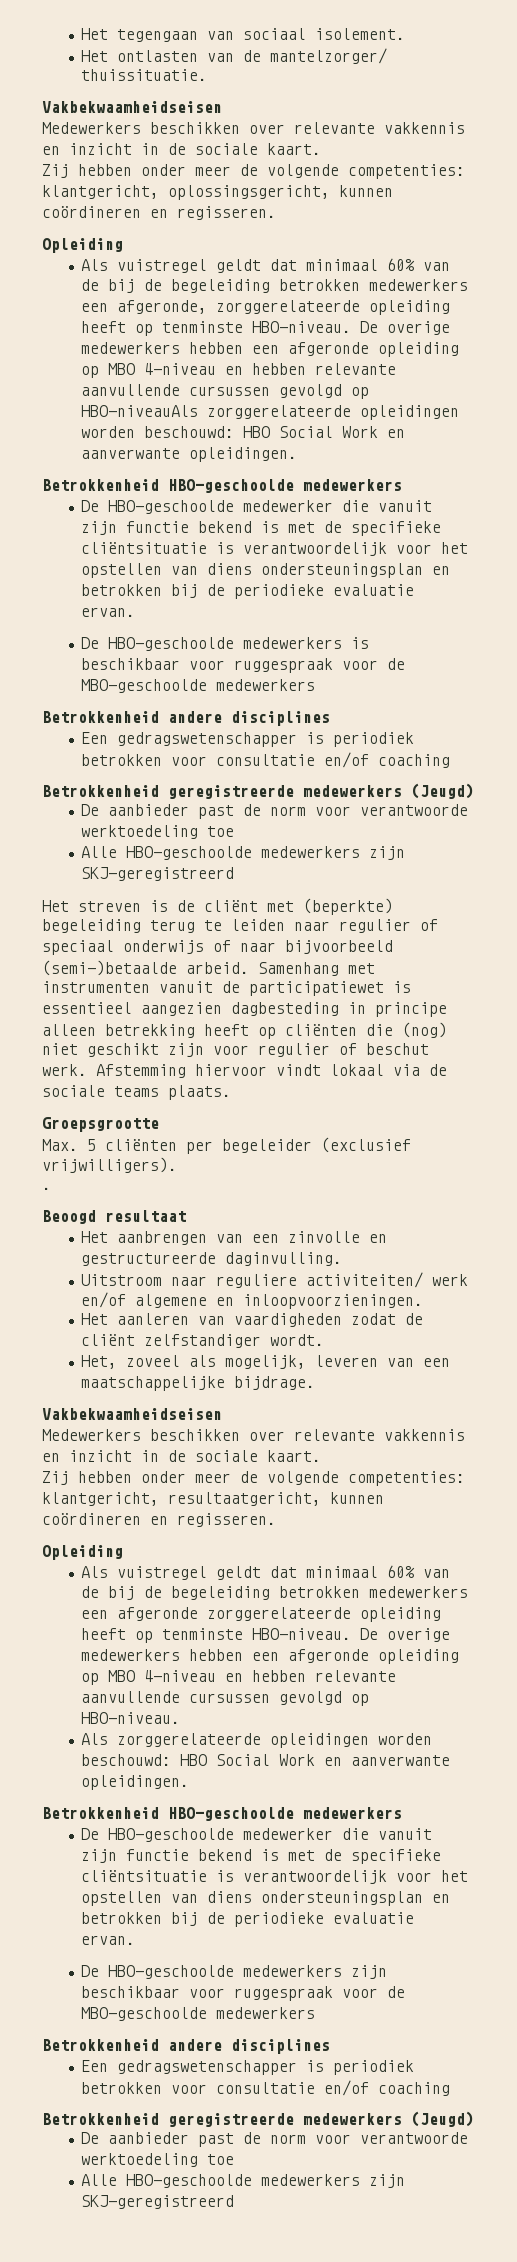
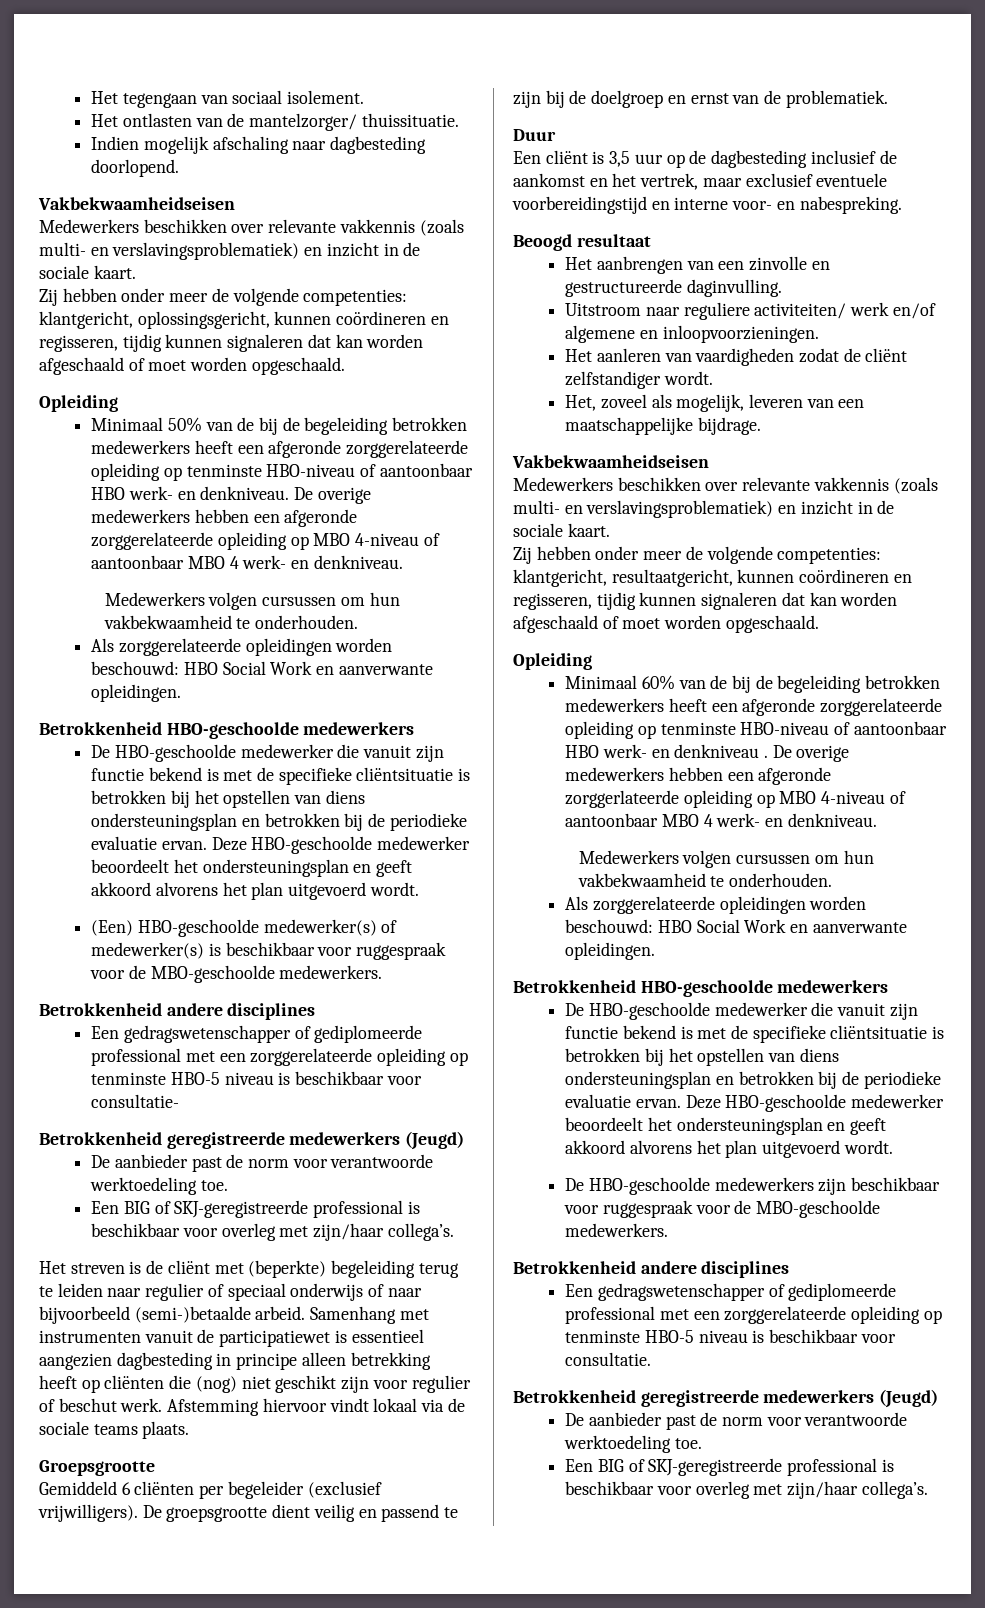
[42,101,222,113] [42,122,465,134] // Vakbekwaamheidseisen // Medewerkers beschikken over relevante vakkennis -> [91,136,426,154] [91,159,180,177] [38,197,235,210] [39,219,464,236] [39,242,300,260] // Indien mogelijk afschaling naar dagbesteding doorlopend. // Vakbekwaamheidseisen // Medewerkers beschikken over relevante vakkennis (zoals multi- en verslavingsproblematiek)
[177,206,276,220] [42,238,123,253] [80,258,450,273] [80,279,468,293] [80,300,450,315] [80,321,450,336] [80,342,459,357] [80,363,396,378] [80,384,369,399] [80,405,198,417] regisseren. // Opleiding // Als vuistregel geldt dat minimaal 60% van de bij de begeleiding betrokken medewerkers een afgeronde, zorggerelateerde opleiding heeft op tenminste HBO-niveau. De overige medewerkers hebben een afgeronde opleiding op MBO 4-niveau en hebben relevante aanvullende cursussen gevolgd op HBO-niveauAls -> [39,334,424,352] [39,357,345,375] [39,395,118,412] [91,417,468,435] [91,440,468,458] [91,463,473,481] [91,486,371,504] [91,509,358,527] [91,532,440,550] [91,555,403,569] [104,592,400,610] [103,615,359,629] [91,638,115,652] regisseren, tijdig kunnen signaleren dat kan worden afgeschaald of moet worden opgeschaald. // Opleiding // Minimaal 50% van de bij de begeleiding betrokken medewerkers heeft een afgeronde zorggerelateerde opleiding op tenminste HBO-niveau of aantoonbaar HBO werk- en denkniveau. De overige medewerkers hebben een afgeronde zorggerelateerde opleiding op MBO 4-niveau of aantoonbaar MBO 4 werk- en denkniveau. // Medewerkers volgen cursussen om hun vakbekwaamheid te onderhouden. // Als
[242,542,432,556] verantwoordelijk voor -> [91,790,190,808] betrokken bij
[80,637,342,651] // De HBO-geschoolde medewerkers -> [211,836,470,854] [91,859,412,877] [91,882,419,900] [91,919,398,937] [91,942,205,959] Deze HBO-geschoolde medewerker beoordeelt het ondersteuningsplan en geeft akkoord alvorens het plan uitgevoerd wordt. // (Een) HBO-geschoolde medewerker(s) of medewerker(s)
[215,679,315,691] [42,711,330,726] [80,732,414,747] [80,752,450,768] medewerkers // Betrokkenheid andere disciplines // Een gedragswetenschapper is periodiek betrokken voor consultatie en/of coaching -> [279,965,383,979] [39,1003,316,1020] [91,1025,423,1043] [91,1048,468,1066] [91,1071,422,1085] [91,1094,180,1108] medewerkers. // Betrokkenheid andere disciplines // Een gedragswetenschapper of gediplomeerde professional met een zorggerelateerde opleiding op tenminste HBO-5 niveau is beschikbaar voor consultatie-
[206,826,234,837] [80,846,405,860] [80,867,234,881] toe // Alle HBO-geschoolde medewerkers zijn SKJ-geregistreerd -> [200,1180,228,1191] [91,1200,420,1218] [91,1223,454,1241] toe. // Een BIG of SKJ-geregistreerde professional is beschikbaar voor overleg met zijn/haar collega’s.
[42,1139,96,1151] Max. 5 -> [39,1481,131,1495] Gemiddeld 6
[42,1187,51,1190] // . -> [142,1504,459,1522] [513,90,888,108] [513,129,556,141] [513,150,897,168] [513,173,888,190] [512,196,902,214] De groepsgrootte dient veilig en passend te zijn bij de doelgroep en ernst van de problematiek. // Duur // Een cliënt is 3,5 uur op de dagbesteding inclusief de aankomst en het vertrek, maar exclusief eventuele voorbereidingstijd en interne voor- en nabespreking.
(465, 1435) none -> [893,477,938,494] [513,500,774,518] (zoals multi- en verslavingsproblematiek)
[177,1513,276,1527] [42,1545,123,1560] [80,1565,450,1580] [80,1586,468,1600] [80,1607,441,1622] [80,1628,450,1643] [80,1649,459,1664] [80,1670,396,1685] [80,1691,369,1706] [80,1712,180,1724] regisseren. // Opleiding // Als vuistregel geldt dat minimaal 60% van de bij de begeleiding betrokken medewerkers een afgeronde zorggerelateerde opleiding heeft op tenminste HBO-niveau. De overige medewerkers hebben een afgeronde opleiding op MBO 4-niveau en hebben relevante aanvullende cursussen gevolgd op HBO-niveau. -> [513,592,898,610] [513,615,819,633] [513,653,592,670] [565,675,941,693] [565,698,942,716] [565,721,947,739] [565,744,850,762] [565,767,832,785] [565,790,906,808] [565,813,877,827] [578,850,874,868] [577,873,833,887] regisseren, tijdig kunnen signaleren dat kan worden afgeschaald of moet worden opgeschaald. // Opleiding // Minimaal 60% van de bij de begeleiding betrokken medewerkers heeft een afgeronde zorggerelateerde opleiding op tenminste HBO-niveau of aantoonbaar HBO werk- en denkniveau . De overige medewerkers hebben een afgeronde zorggerlateerde opleiding op MBO 4-niveau of aantoonbaar MBO 4 werk- en denkniveau. // Medewerkers volgen cursussen om hun vakbekwaamheid te onderhouden.
[242,1870,432,1884] verantwoordelijk voor -> [565,1048,664,1066] betrokken bij
(135, 1940) none -> [685,1094,944,1112] [565,1117,886,1135] [565,1140,893,1158] Deze HBO-geschoolde medewerker beoordeelt het ondersteuningsplan en geeft akkoord alvorens het plan uitgevoerd wordt.
[215,2007,315,2019] [42,2039,330,2054] [80,2060,414,2075] [80,2080,450,2096] medewerkers // Betrokkenheid andere disciplines // Een gedragswetenschapper is periodiek betrokken voor consultatie en/of coaching -> [565,1223,669,1237] [513,1261,790,1278] [565,1283,897,1301] [565,1306,942,1324] [565,1329,896,1343] [565,1352,652,1366] medewerkers. // Betrokkenheid andere disciplines // Een gedragswetenschapper of gediplomeerde professional met een zorggerelateerde opleiding op tenminste HBO-5 niveau is beschikbaar voor consultatie.
[206,2154,234,2165] [80,2174,405,2188] [80,2195,234,2209] toe // Alle HBO-geschoolde medewerkers zijn SKJ-geregistreerd -> [674,1438,702,1449] [565,1458,894,1476] [565,1481,928,1499] toe. // Een BIG of SKJ-geregistreerde professional is beschikbaar voor overleg met zijn/haar collega’s.

